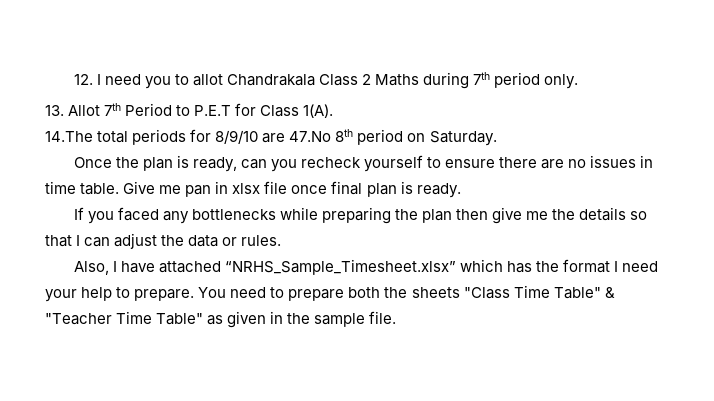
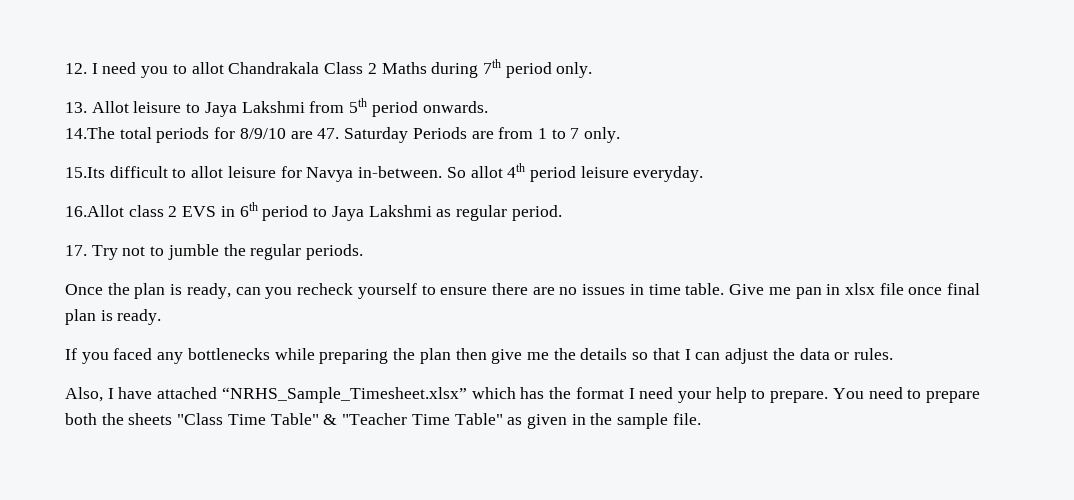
[104,103,334,118] 7th Period to P.E.T for Class 1(A). -> [133,98,488,117] leisure to Jaya Lakshmi from 5th period onwards.
[289,129,497,146] 47.No 8th period on Saturday. -> [317,127,621,143] [65,163,704,182] [65,202,562,221] [65,244,364,260] 47. Saturday Periods are from 1 to 7 only. // 15.Its difficult to allot leisure for Navya in-between. So allot 4th period leisure everyday. // 16.Allot class 2 EVS in 6th period to Jaya Lakshmi as regular period. // 17. Try not to jumble the regular periods.

